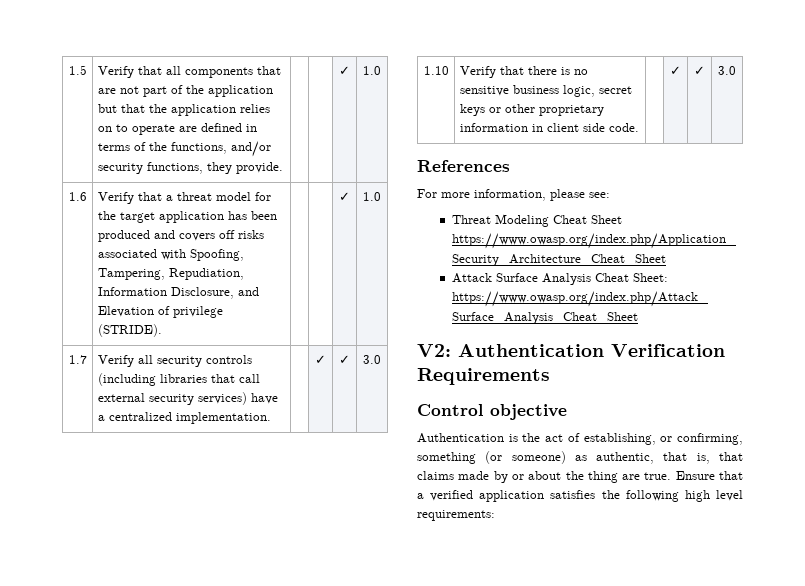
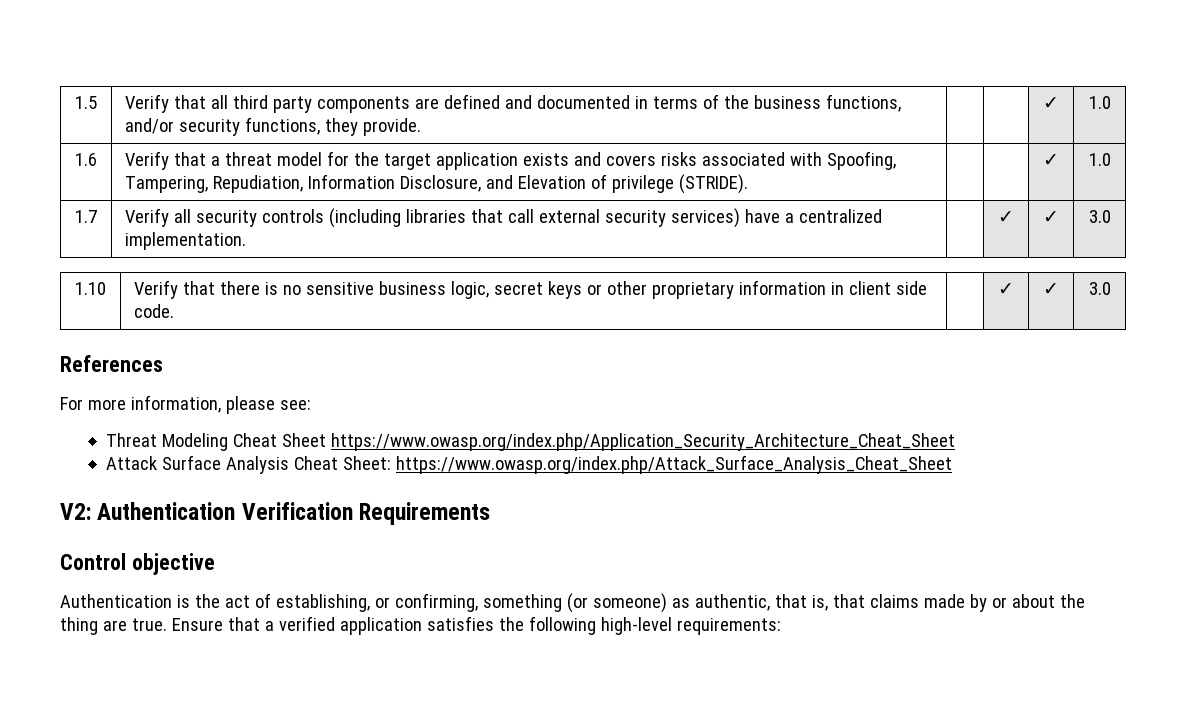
[184,66,281,78] [97,85,273,97] [97,104,270,116] [97,123,242,135] components that are not part of the application but that the application relies on to operate are defined -> [233,94,631,113] third party components are defined and documented
(167, 146) none -> [754,95,822,109] business
[227,211,277,220] [97,230,150,242] has been produced -> [523,153,570,166] exists
[218,230,235,239] off -> (657, 160) none
[684,490,743,502] high level -> [600,617,672,635] high-level

